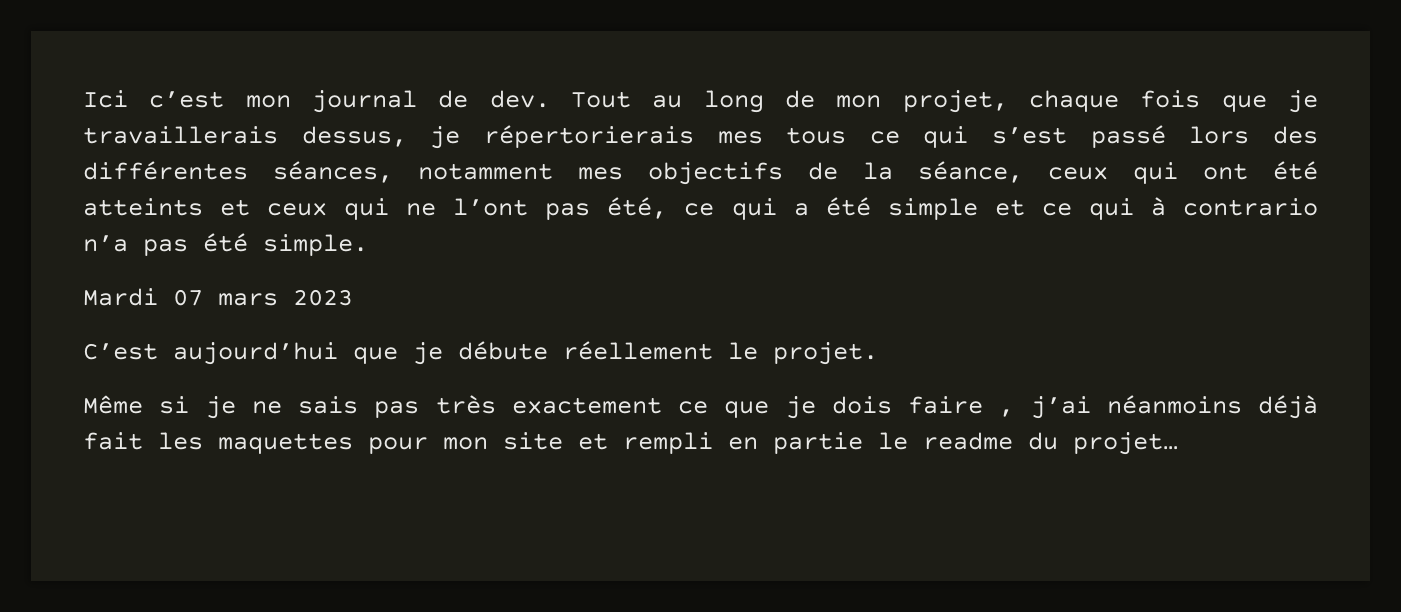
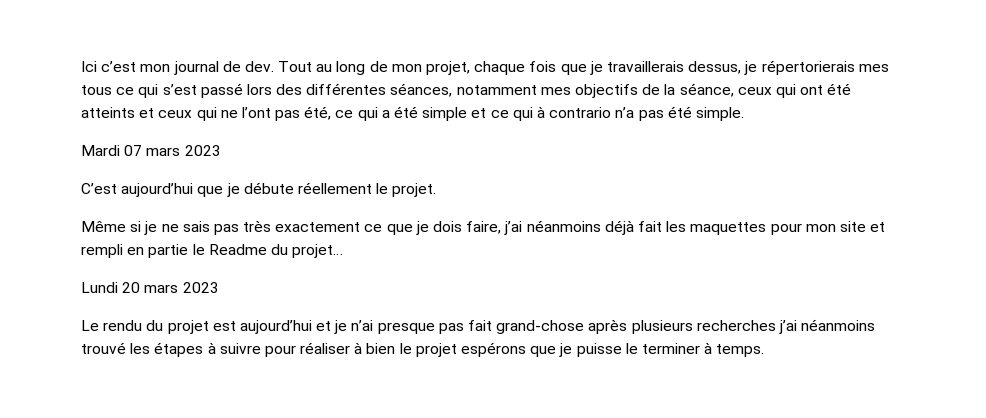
[908,396,1015,417] faire , -> [466,221,502,234] faire,
[923,432,1013,450] readme -> [208,244,267,255] Readme
(1178, 443) none -> [81,282,219,293] [81,319,876,334] [81,342,765,357] // Lundi 20 mars 2023 // Le rendu du projet est aujourd’hui et je n’ai presque pas fait grand-chose après plusieurs recherches j’ai néanmoins trouvé les étapes à suivre pour réaliser à bien le projet espérons que je puisse le terminer à temps.

